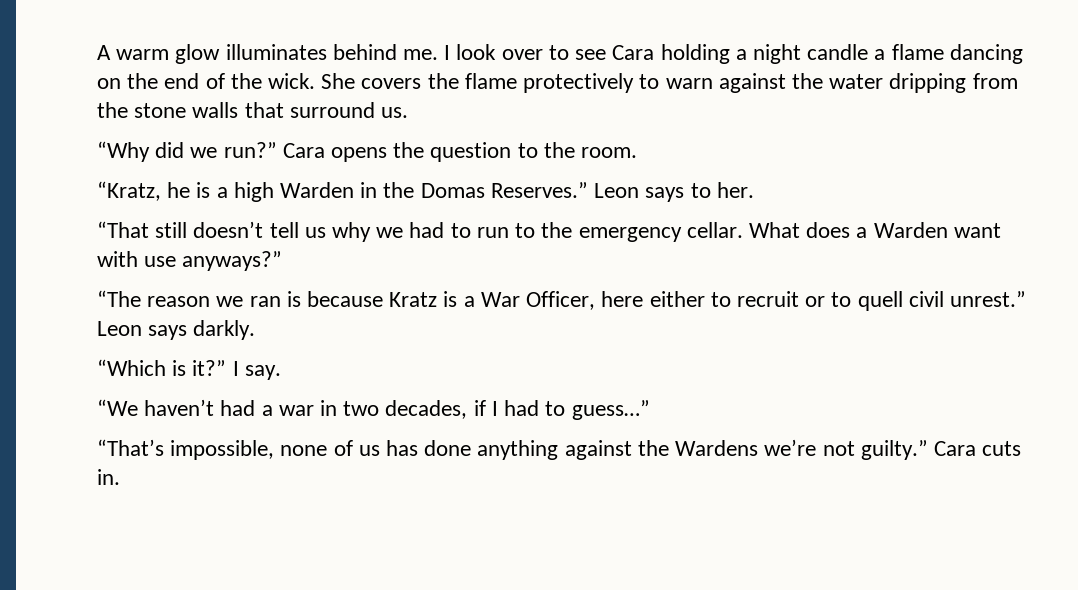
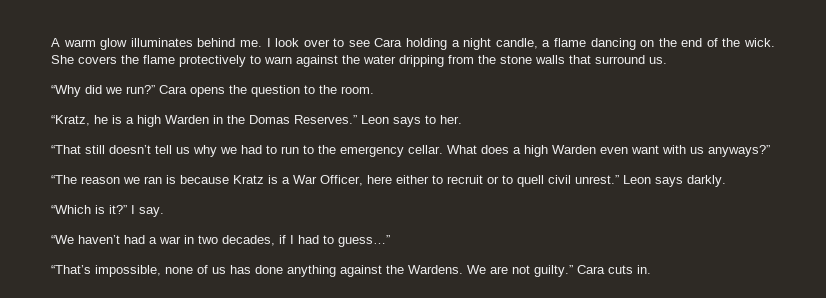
[807,44,869,60] candle -> [495,38,538,49] candle,
[873,222,948,238] Warden -> [524,145,628,157] high Warden even
[144,256,177,267] use -> [690,147,704,154] us
[675,439,817,456] Wardens we’re -> [408,265,508,274] Wardens. We are

